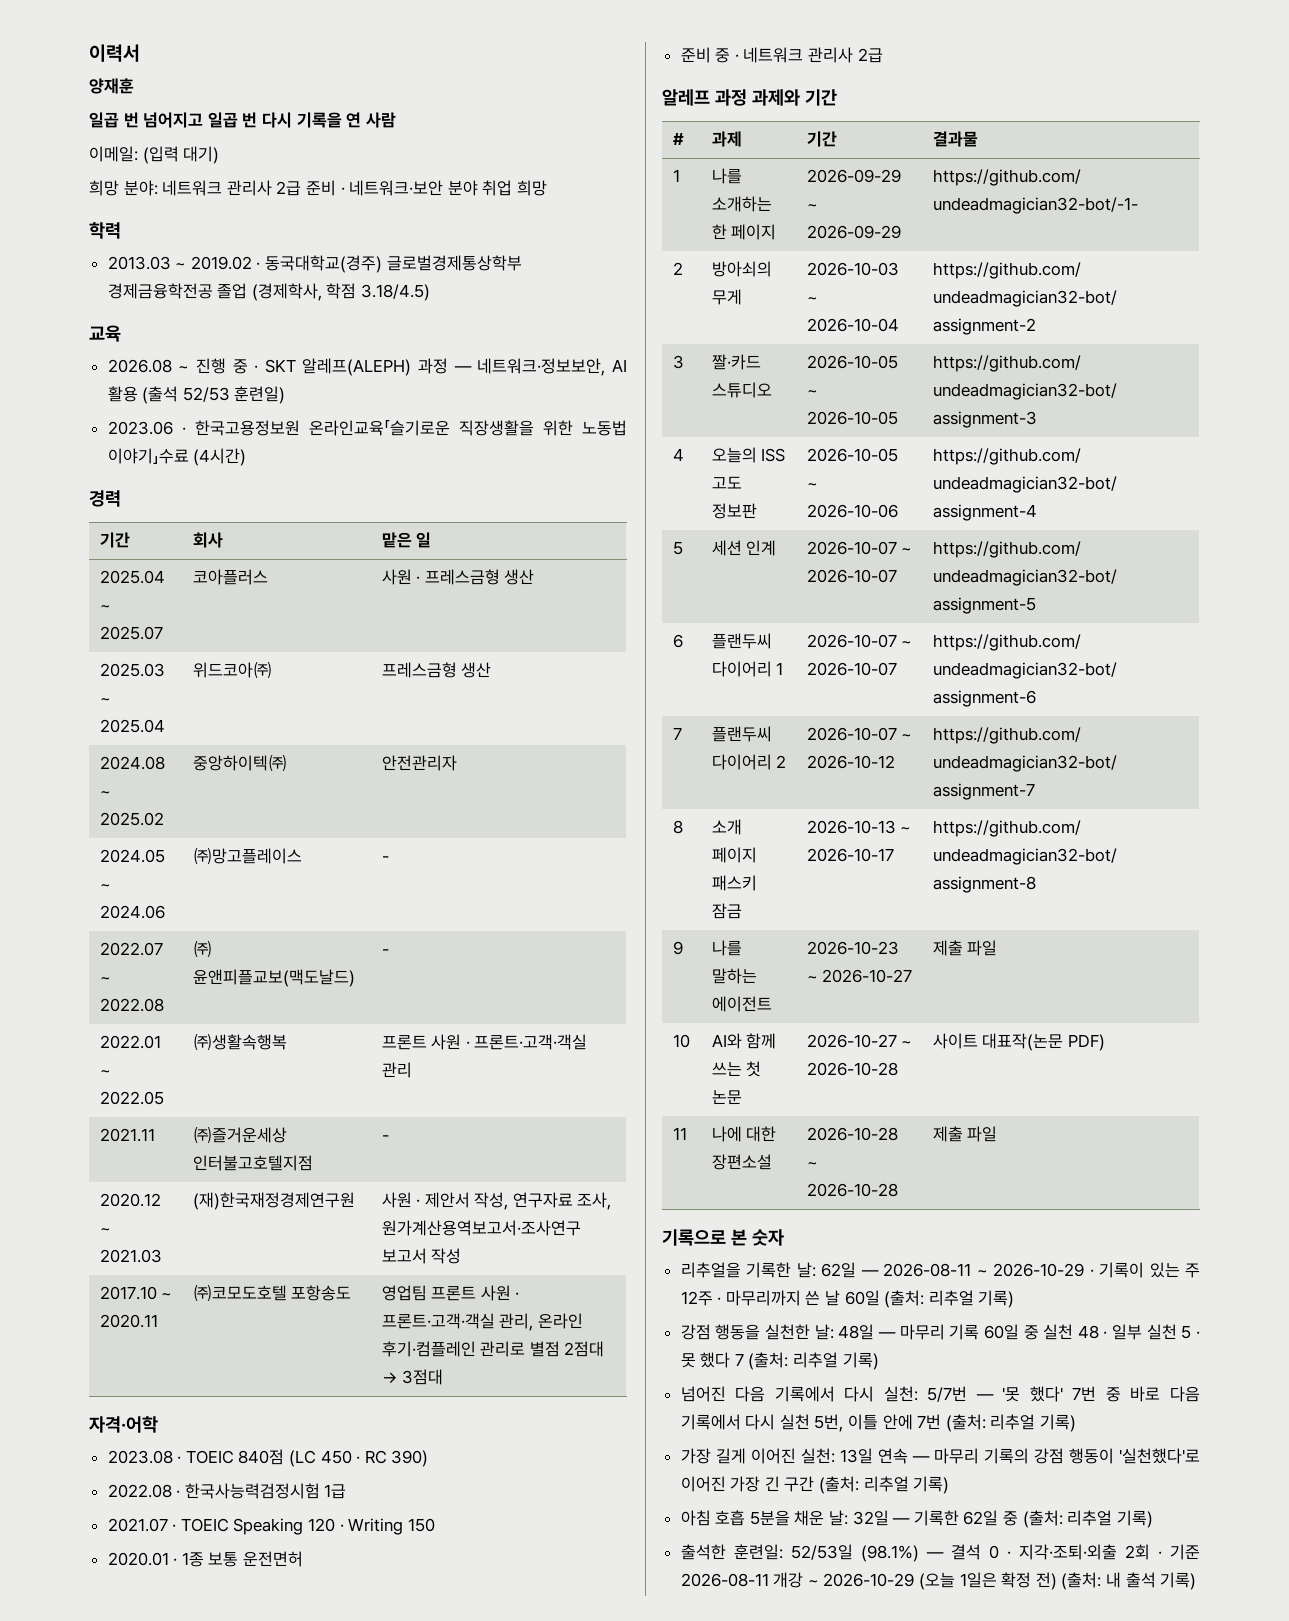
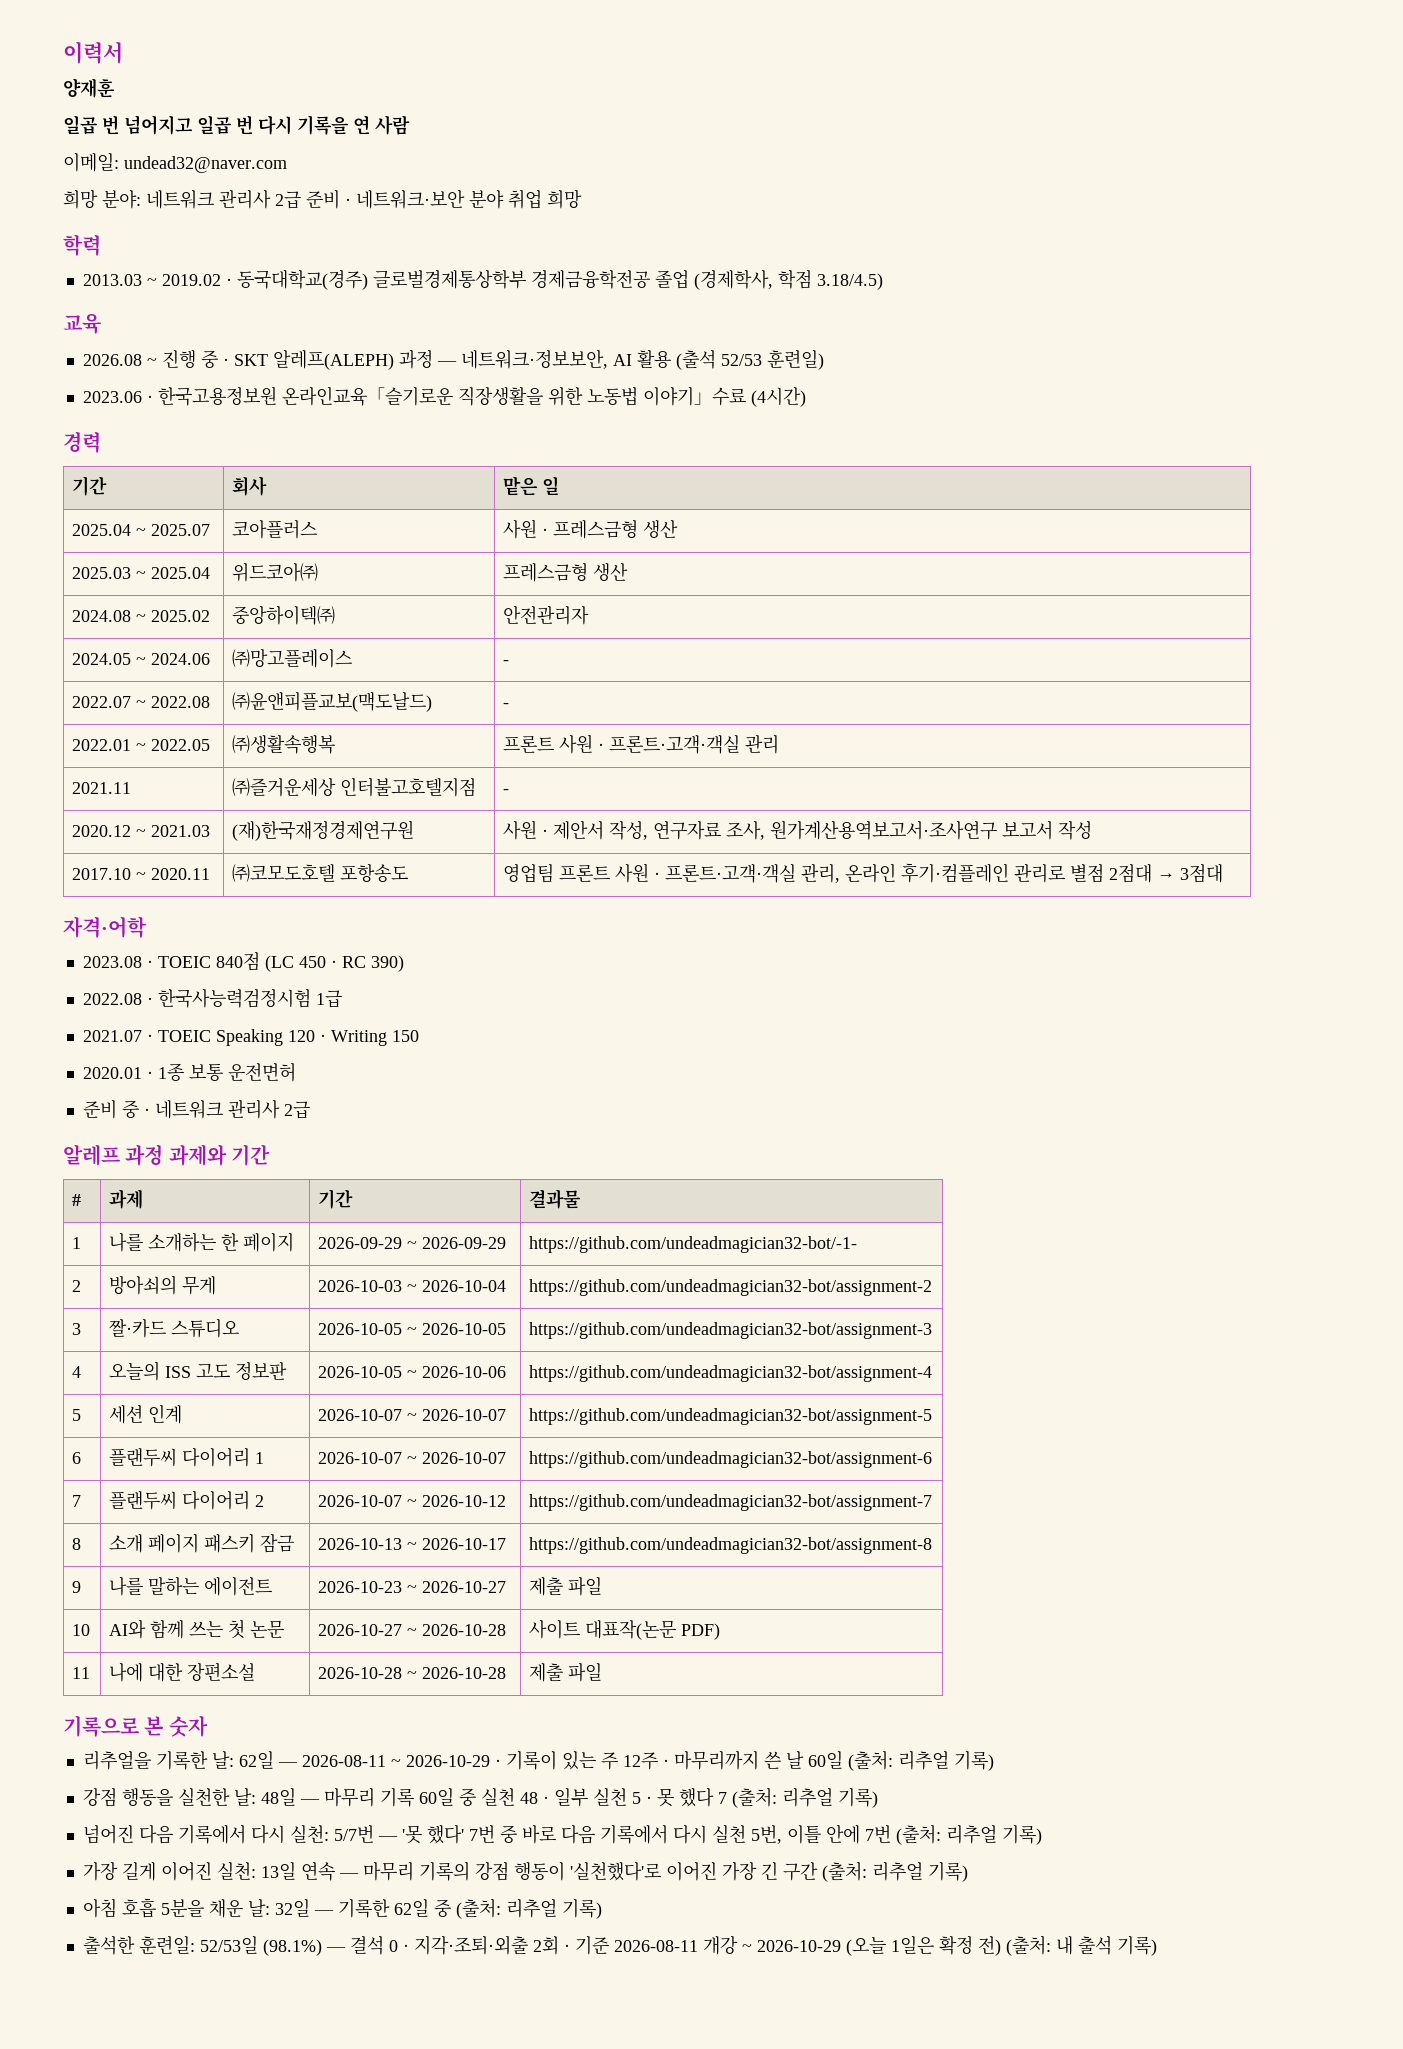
[142,146,220,164] (입력 대기) -> [124,156,287,173] undead32@naver.com

